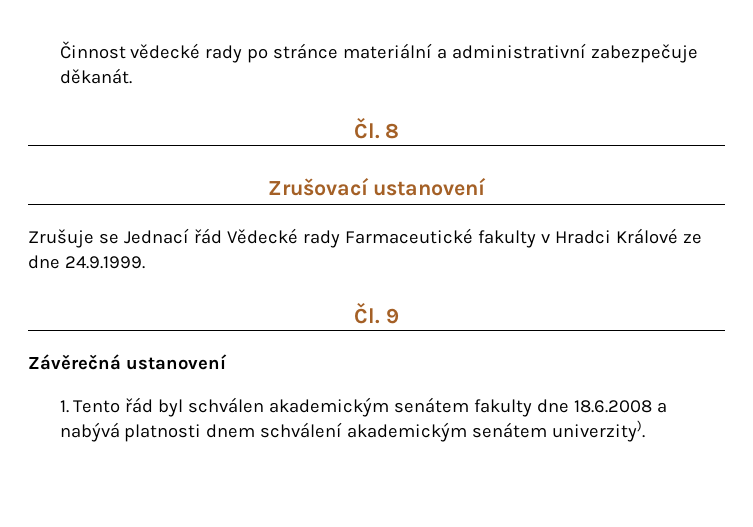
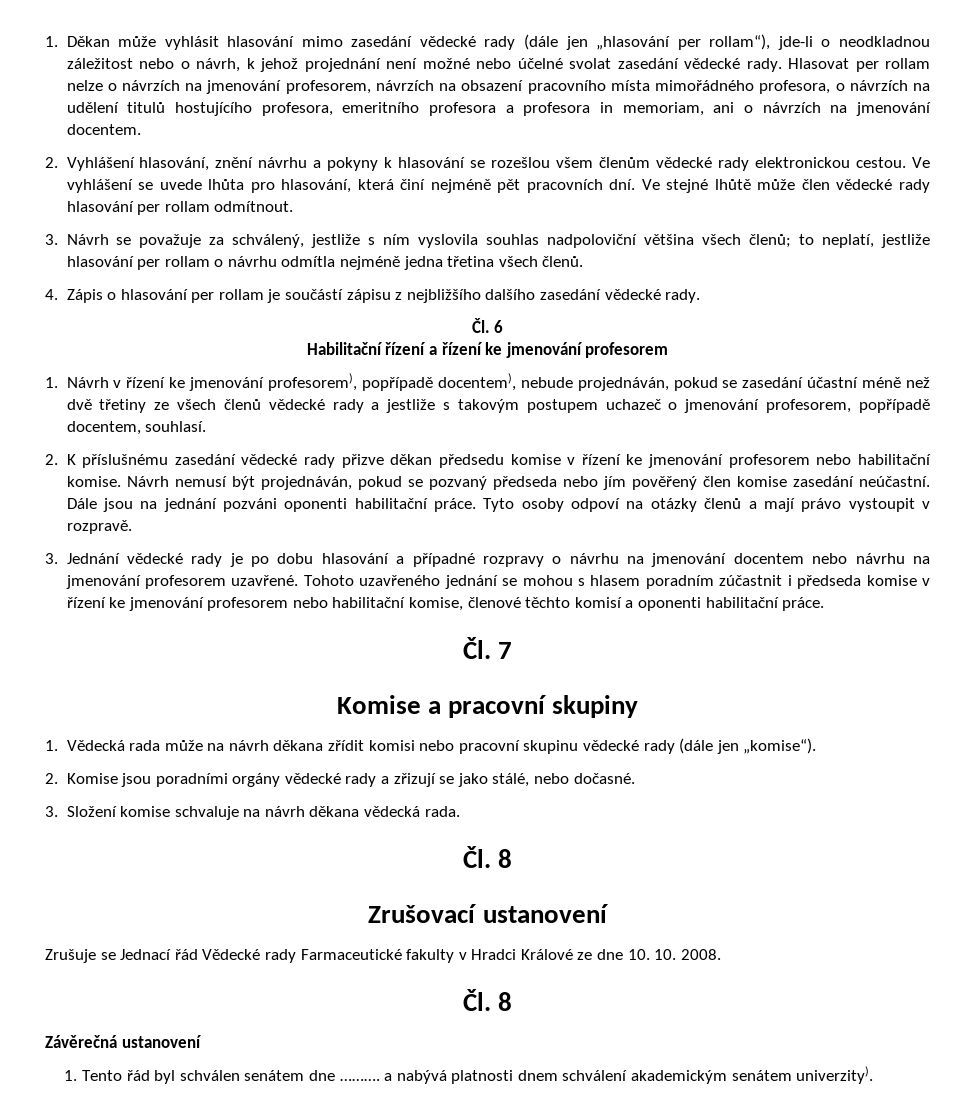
[59,41,699,63] [59,68,132,84] Činnost vědecké rady po stránce materiální a administrativní zabezpečuje děkanát. -> [45,34,931,50] [66,58,930,72] [66,80,931,94] [66,102,932,116] [66,124,141,135] [45,157,930,171] [66,179,931,193] [66,201,294,215] [45,234,930,248] [66,256,584,270] [45,289,701,303] [471,318,504,333] [306,342,669,358] [45,373,930,391] [66,399,930,413] [66,421,207,435] [45,454,931,468] [66,476,930,490] [66,498,930,512] [66,520,132,534] [45,553,930,567] [65,575,930,589] [66,597,825,611] [462,637,513,659] [336,695,639,718] [45,738,817,754] [45,773,635,787] [45,806,460,820] 1. Děkan může vyhlásit hlasování mimo zasedání vědecké rady (dále jen „hlasování per rollam“), jde-li o neodkladnou záležitost nebo o návrh, k jehož projednání není možné nebo účelné svolat zasedání vědecké rady. Hlasovat per rollam nelze o návrzích na jmenování profesorem, návrzích na obsazení pracovního místa mimořádného profesora, o návrzích na udělení titulů hostujícího profesora, emeritního profesora a profesora in memoriam, ani o návrzích na jmenování docentem. // 2. Vyhlášení hlasování, znění návrhu a pokyny k hlasování se rozešlou všem členům vědecké rady elektronickou cestou. Ve vyhlášení se uvede lhůta pro hlasování, která činí nejméně pět pracovních dní. Ve stejné lhůtě může člen vědecké rady hlasování per rollam odmítnout. // 3. Návrh se považuje za schválený, jestliže s ním vyslovila souhlas nadpoloviční většina všech členů; to neplatí, jestliže hlasování per rollam o návrhu odmítla nejméně jedna třetina všech členů. // 4. Zápis o hlasování per rollam je součástí zápisu z nejbližšího dalšího zasedání vědecké rady. // Čl. 6 // Habilitační řízení a řízení ke jmenování profesorem // 1. Návrh v řízení ke jmenování profesorem), popřípadě docentem), nebude projednáván, pokud se zasedání účastní méně než dvě třetiny ze všech členů vědecké rady a jestliže s takovým postupem uchazeč o jmenování profesorem, popřípadě docentem, souhlasí. // 2. K příslušnému zasedání vědecké rady přizve děkan předsedu komise v řízení ke jmenování profesorem nebo habilitační komise. Návrh nemusí být projednáván, pokud se pozvaný předseda nebo jím pověřený člen komise zasedání neúčastní. Dále jsou na jednání pozváni oponenti habilitační práce. Tyto osoby odpoví na otázky členů a mají právo vystoupit v rozpravě. // 3. Jednání vědecké rady je po dobu hlasování a případné rozpravy o návrhu na jmenování docentem nebo návrhu na jmenování profesorem uzavřené. Tohoto uzavřeného jednání se mohou s hlasem poradním zúčastnit i předseda komise v řízení ke jmenování profesorem nebo habilitační komise, členové těchto komisí a oponenti habilitační práce. // Čl. 7 // Komise a pracovní skupiny // 1. Vědecká rada může na návrh děkana zřídit komisi nebo pracovní skupinu vědecké rady (dále jen „komise“). // 2. Komise jsou poradními orgány vědecké rady a zřizují se jako stálé, nebo dočasné. // 3. Složení komise schvaluje na návrh děkana vědecká rada.
[64,256,145,269] [354,303,399,324] 24.9.1999. // Čl. 9 -> [627,949,721,960] [462,989,513,1011] 10. 10. 2008. // Čl. 8
[269,397,653,417] akademickým senátem fakulty dne 18.6.2008 -> [244,1070,380,1081] senátem dne ……….

